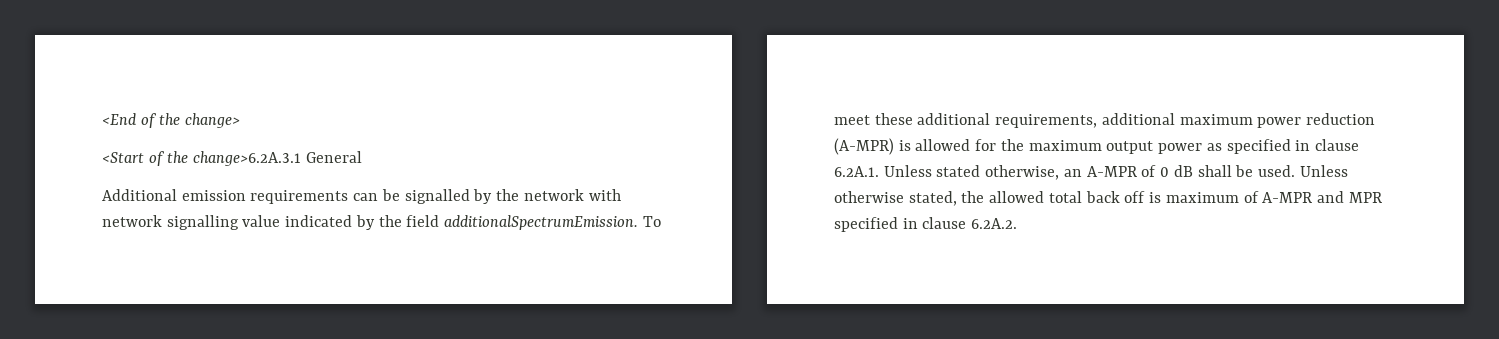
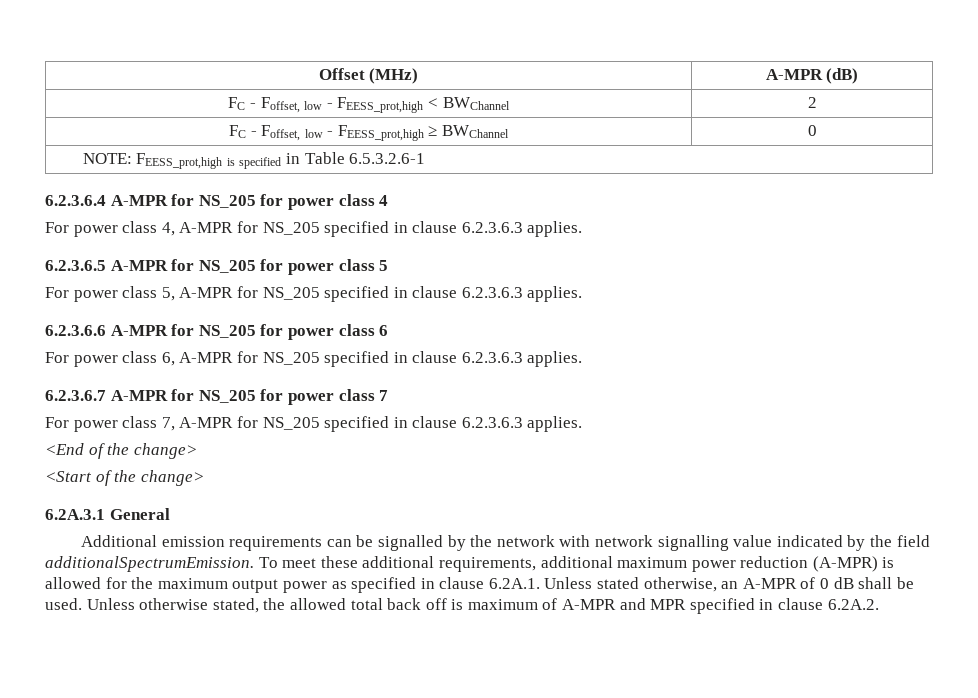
(102, 119) none -> [318,68,419,84] [765,68,859,84] [228,97,510,113] [807,97,817,108] [228,125,510,141] [807,125,817,136] [82,152,426,169] [45,194,389,210] [45,221,583,237] [45,259,389,275] [45,286,583,302] [45,324,389,340] [45,351,583,367] [45,389,389,405] [45,416,583,432] Offset (MHz) | A-MPR (dB) // FC - Foffset, low - FEESS_prot,high < BWChannel | 2 // FC - Foffset, low - FEESS_prot,high ≥ BWChannel | 0 // NOTE: FEESS_prot,high is specified in Table 6.5.3.2.6-1 // 6.2.3.6.4 A-MPR for NS_205 for power class 4 // For power class 4, A-MPR for NS_205 specified in clause 6.2.3.6.3 applies. // 6.2.3.6.5 A-MPR for NS_205 for power class 5 // For power class 5, A-MPR for NS_205 specified in clause 6.2.3.6.3 applies. // 6.2.3.6.6 A-MPR for NS_205 for power class 6 // For power class 6, A-MPR for NS_205 specified in clause 6.2.3.6.3 applies. // 6.2.3.6.7 A-MPR for NS_205 for power class 7 // For power class 7, A-MPR for NS_205 specified in clause 6.2.3.6.3 applies. //
[193,151,302,166] change>6.2A.3.1 -> [140,470,204,486] [45,509,105,520] change> // 6.2A.3.1

